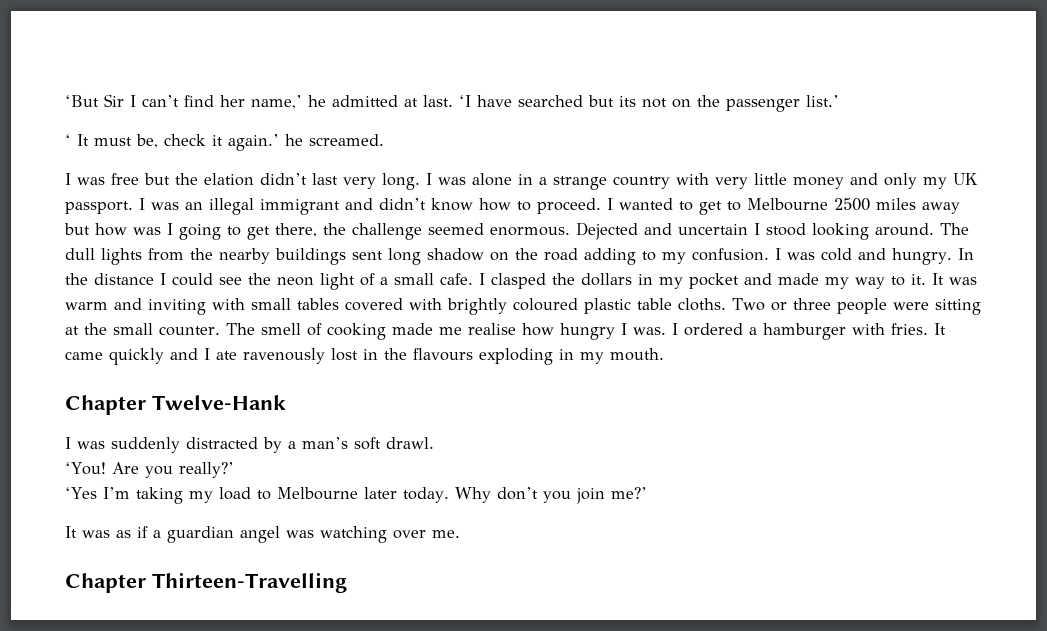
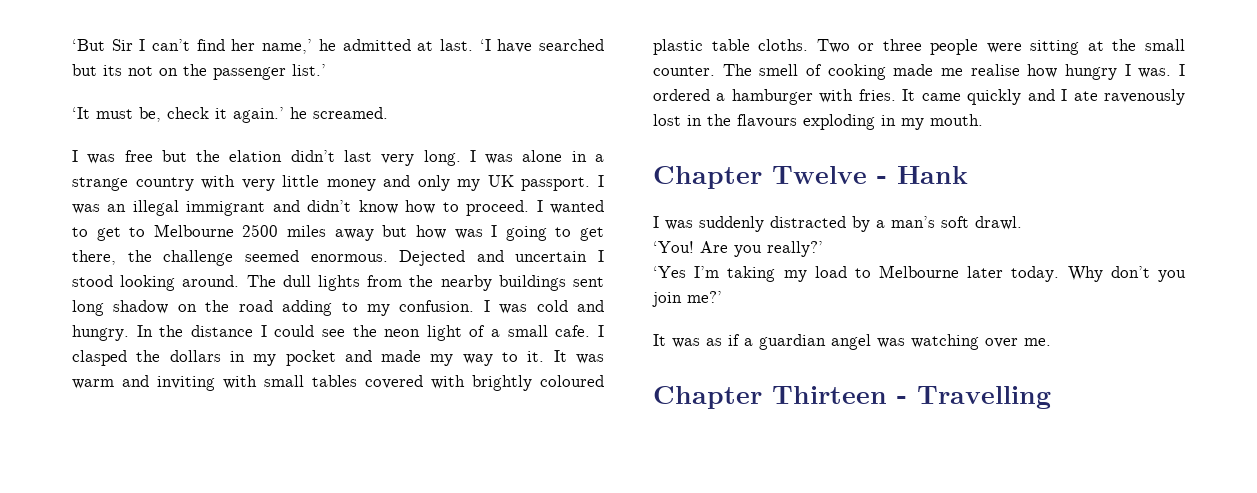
[65,134,89,146] ‘ It -> [72,107,90,119] ‘It
[152,395,286,410] Twelve-Hank -> [772,166,968,184] Twelve - Hank
[152,572,347,593] Thirteen-Travelling -> [772,386,1051,409] Thirteen - Travelling

